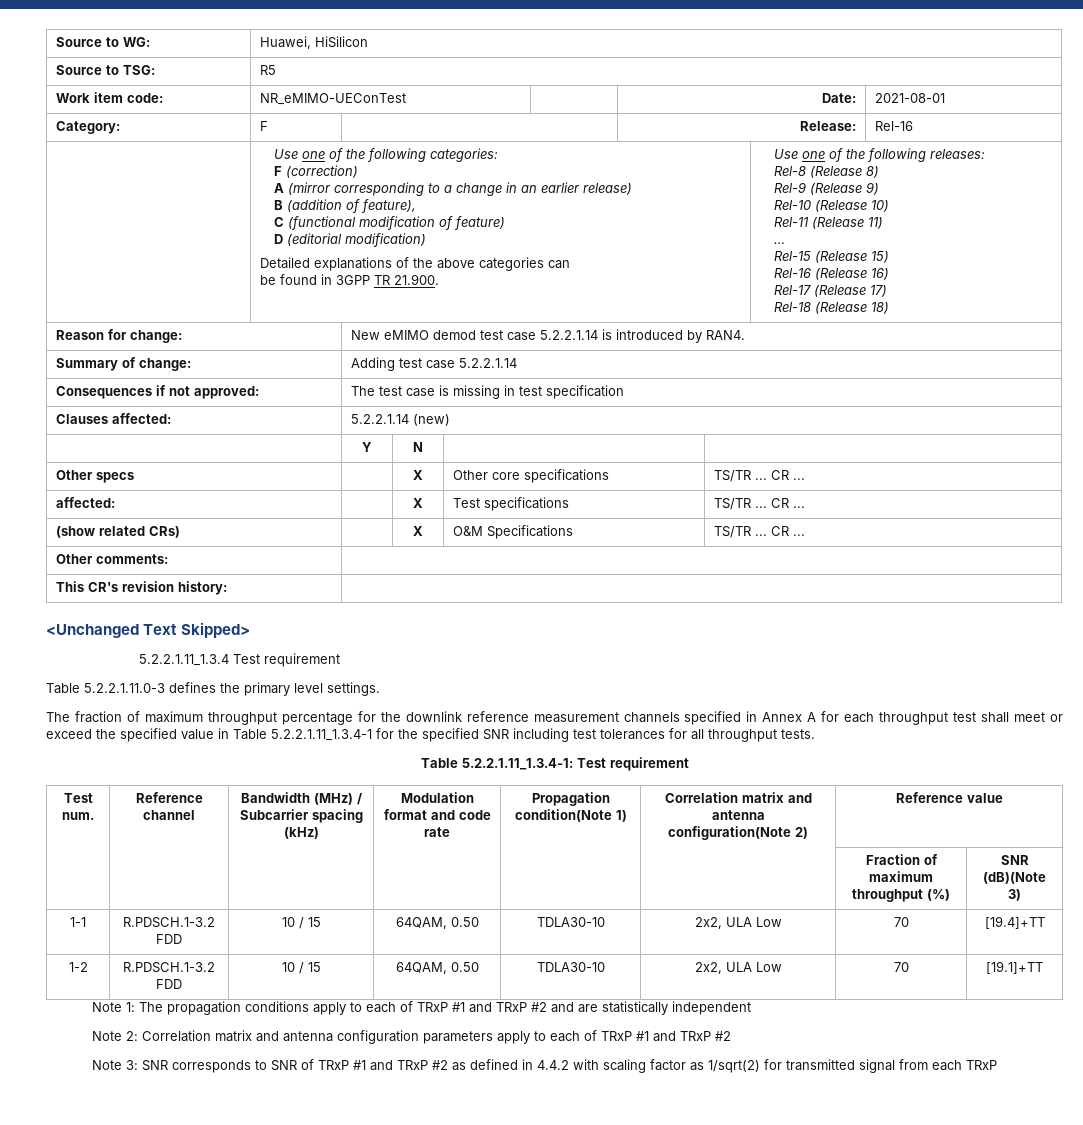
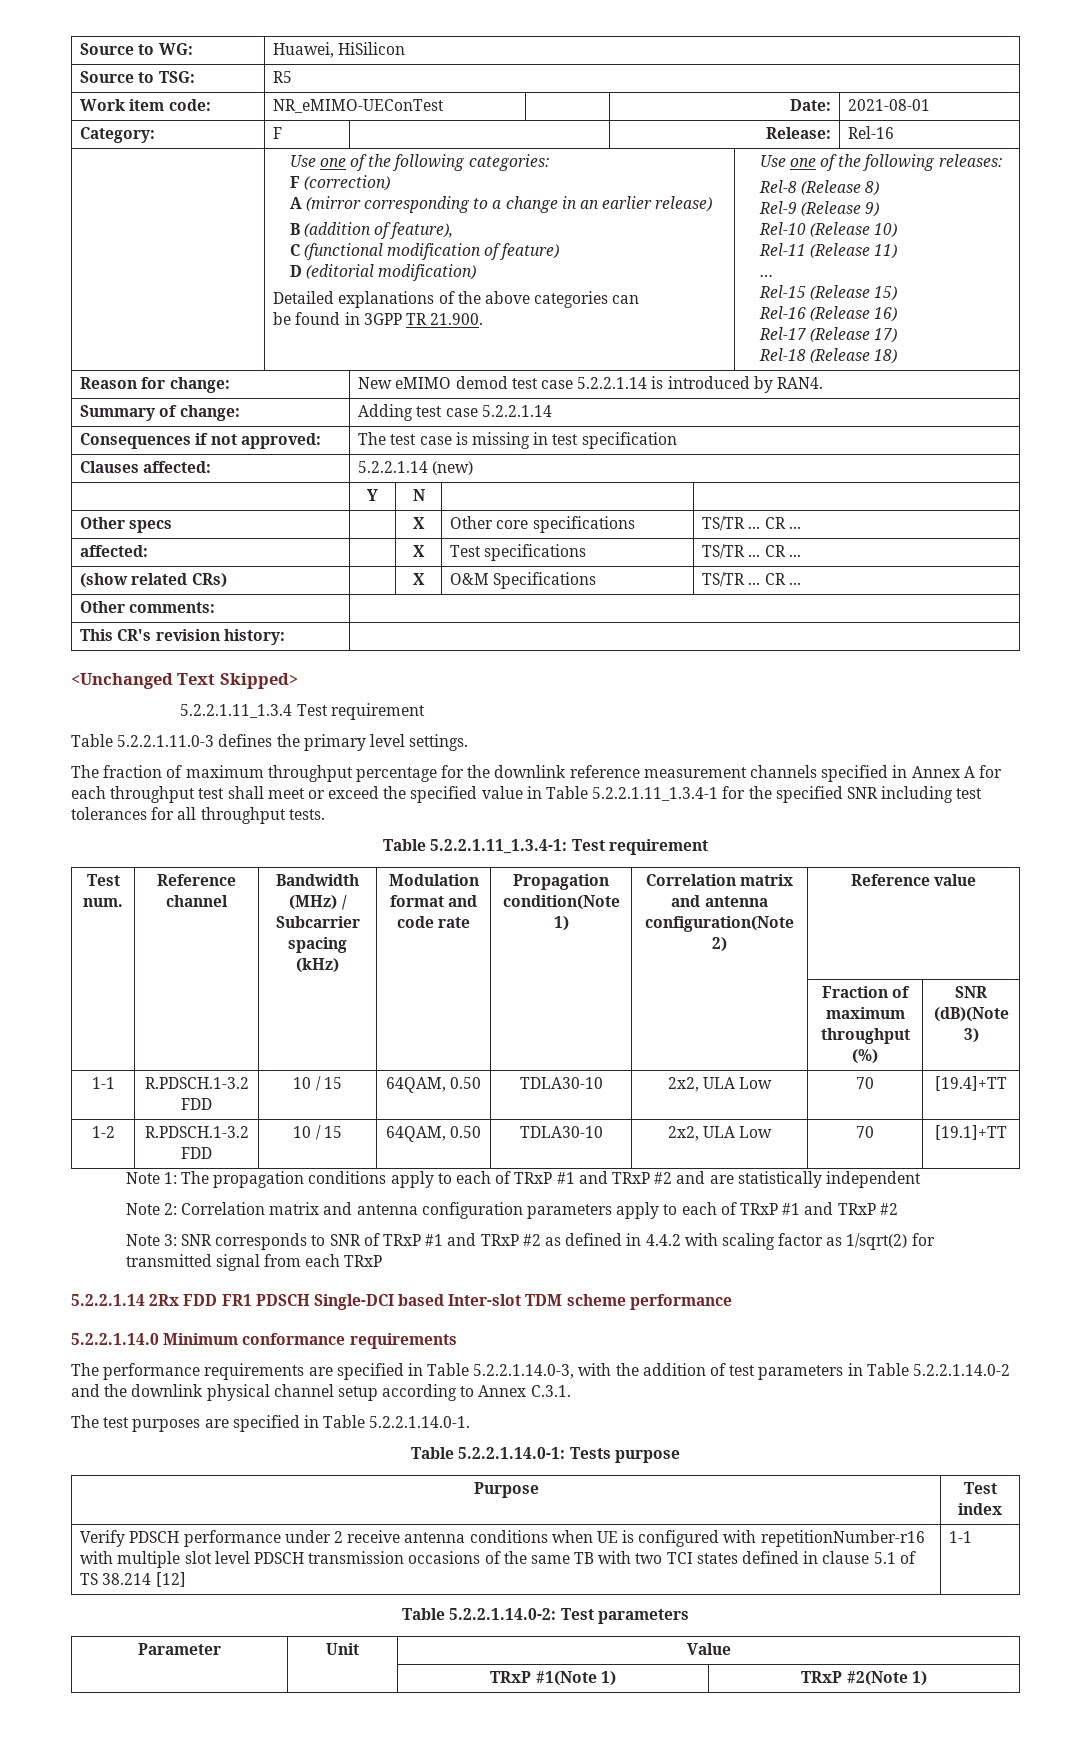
(998, 1065) none -> [71,1294,732,1310] [71,1333,457,1349] [71,1363,1010,1380] [71,1384,571,1401] [71,1415,471,1432] [411,1447,680,1463] [473,1482,539,1498] [963,1482,997,1494] [958,1503,1002,1515] [80,1530,925,1547] [80,1551,916,1568] [80,1572,186,1587] [949,1531,973,1543] [402,1608,689,1624] [138,1643,221,1655] [326,1643,359,1655] [686,1643,731,1655] [490,1671,616,1686] [801,1671,927,1686] // 5.2.2.1.14 2Rx FDD FR1 PDSCH Single-DCI based Inter-slot TDM scheme performance // 5.2.2.1.14.0 Minimum conformance requirements // The performance requirements are specified in Table 5.2.2.1.14.0-3, with the addition of test parameters in Table 5.2.2.1.14.0-2 and the downlink physical channel setup according to Annex C.3.1. // The test purposes are specified in Table 5.2.2.1.14.0-1. // Table 5.2.2.1.14.0-1: Tests purpose // Purpose | Test index // Verify PDSCH performance under 2 receive antenna conditions when UE is configured with repetitionNumber-r16 with multiple slot level PDSCH transmission occasions of the same TB with two TCI states defined in clause 5.1 of TS 38.214 [12] | 1-1 // Table 5.2.2.1.14.0-2: Test parameters // Parameter | Unit | Value // | | TRxP #1(Note 1) | TRxP #2(Note 1)

